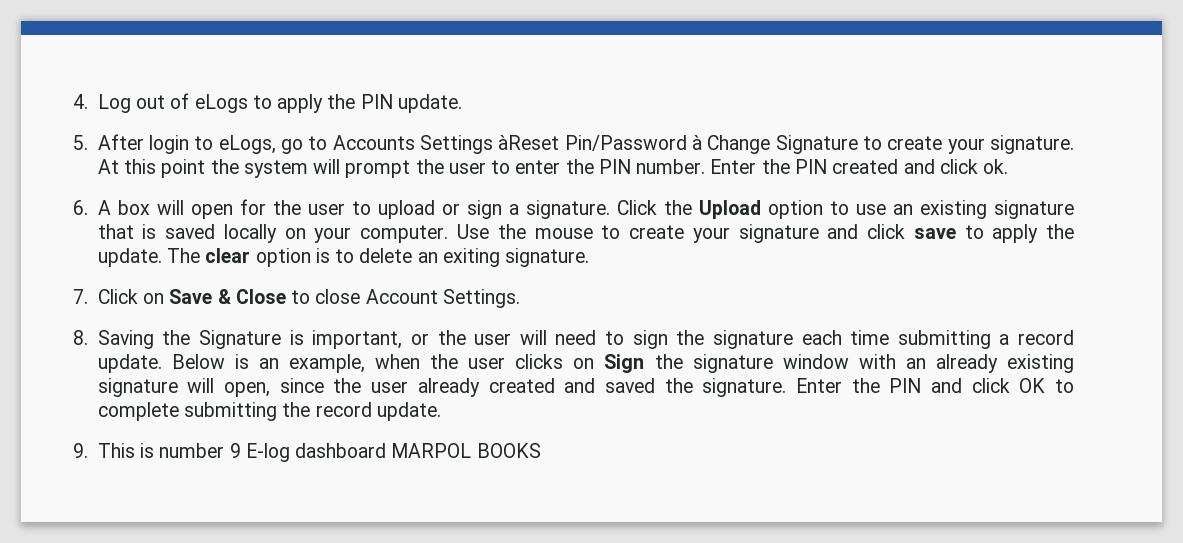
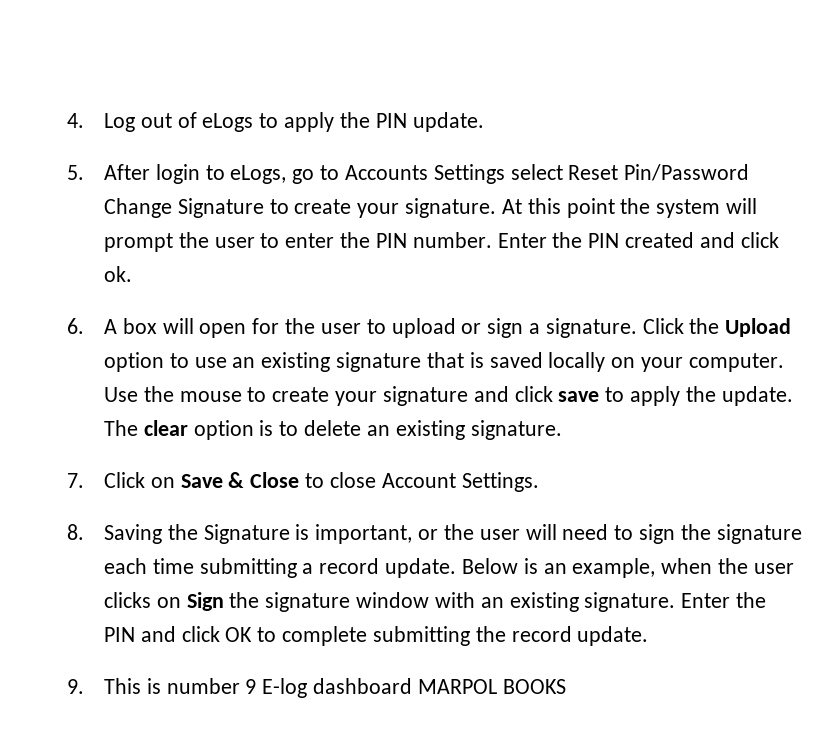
[498,135,703,151] àReset Pin/Password à -> [510,164,750,181] select Reset Pin/Password
[442,248,500,267] exiting -> [395,420,465,440] existing
[935,354,1074,373] [97,378,693,397] already existing signature will open, since the user already created and saved the -> [509,592,579,612] existing

